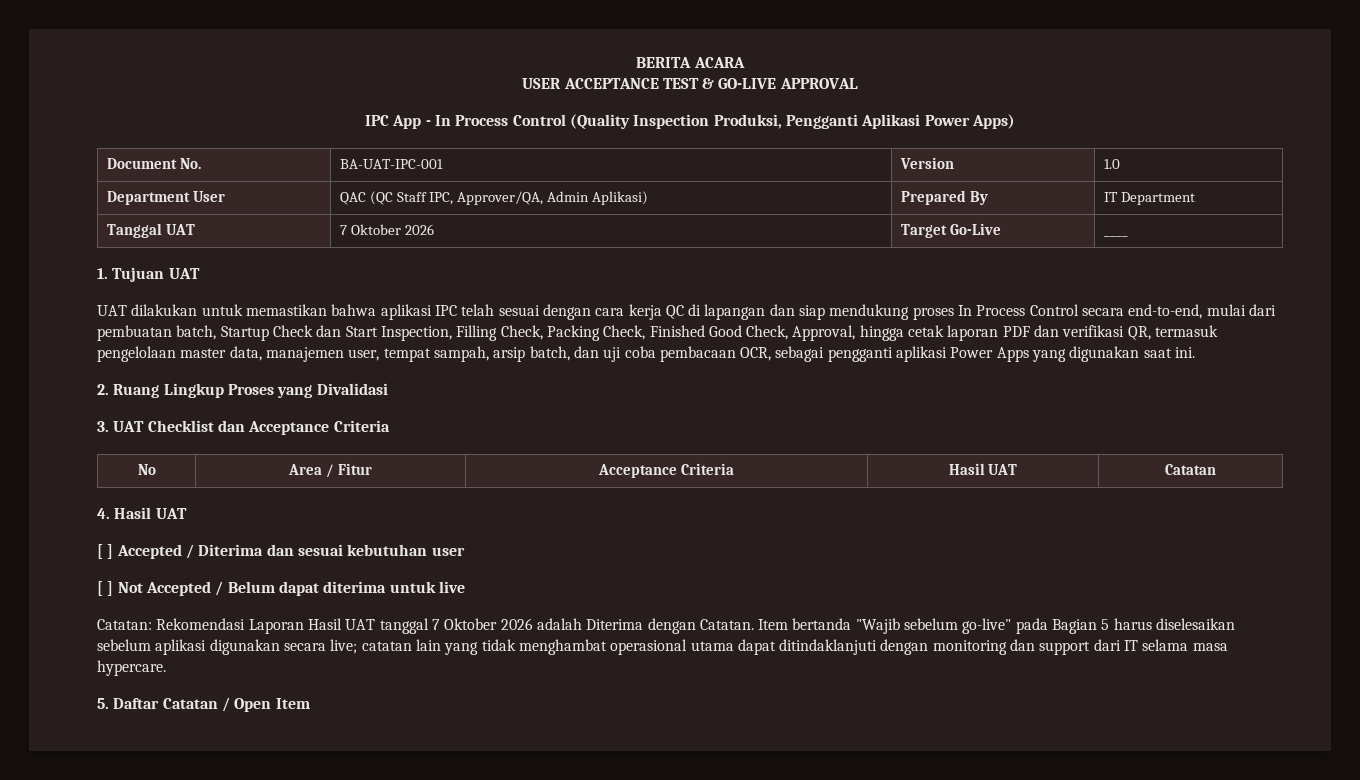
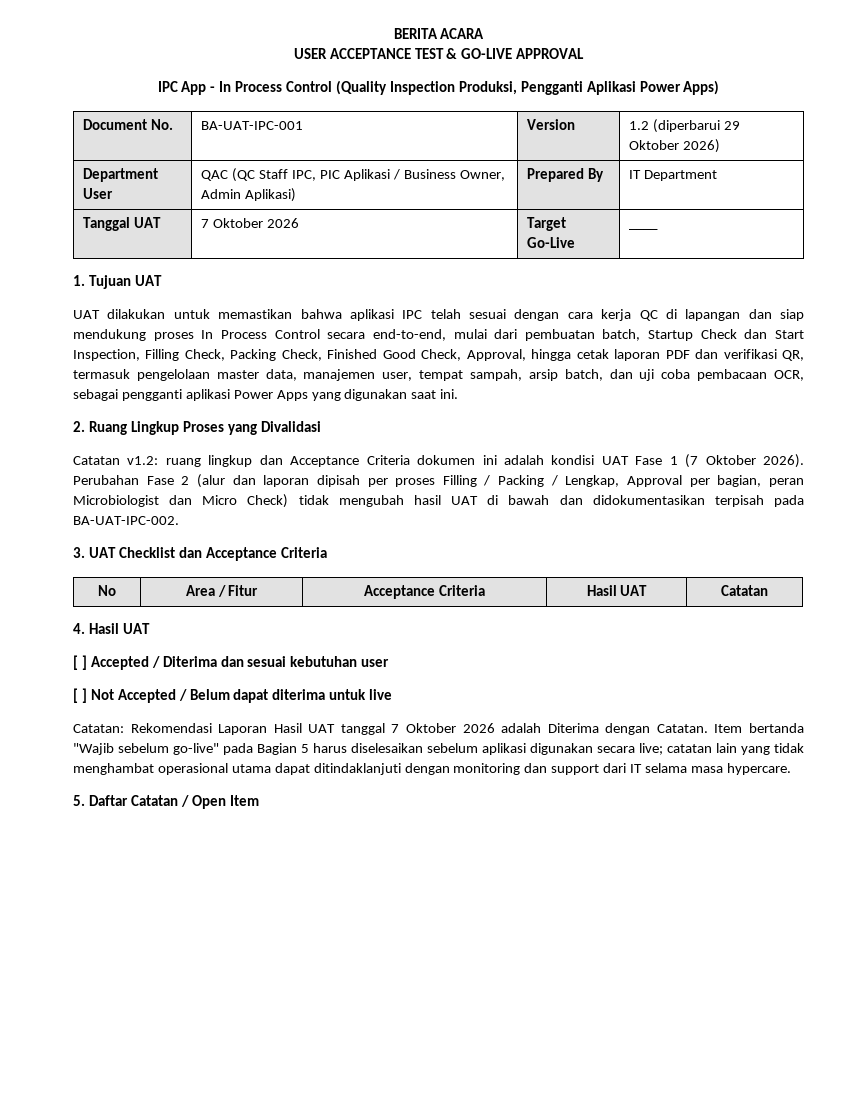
[1103,159,1120,169] 1.0 -> [629,119,741,133] [629,139,721,153] 1.2 (diperbarui 29 Oktober 2026)
[457,191,544,205] Approver/QA, -> [320,169,505,181] PIC Aplikasi / Business Owner,
(388, 389) none -> [73,454,804,468] [73,474,804,488] [73,494,804,508] [73,516,179,525] // Catatan v1.2: ruang lingkup dan Acceptance Criteria dokumen ini adalah kondisi UAT Fase 1 (7 Oktober 2026). Perubahan Fase 2 (alur dan laporan dipisah per proses Filling / Packing / Lengkap, Approval per bagian, peran Microbiologist dan Micro Check) tidak mengubah hasil UAT di bawah dan didokumentasikan terpisah pada BA-UAT-IPC-002.

